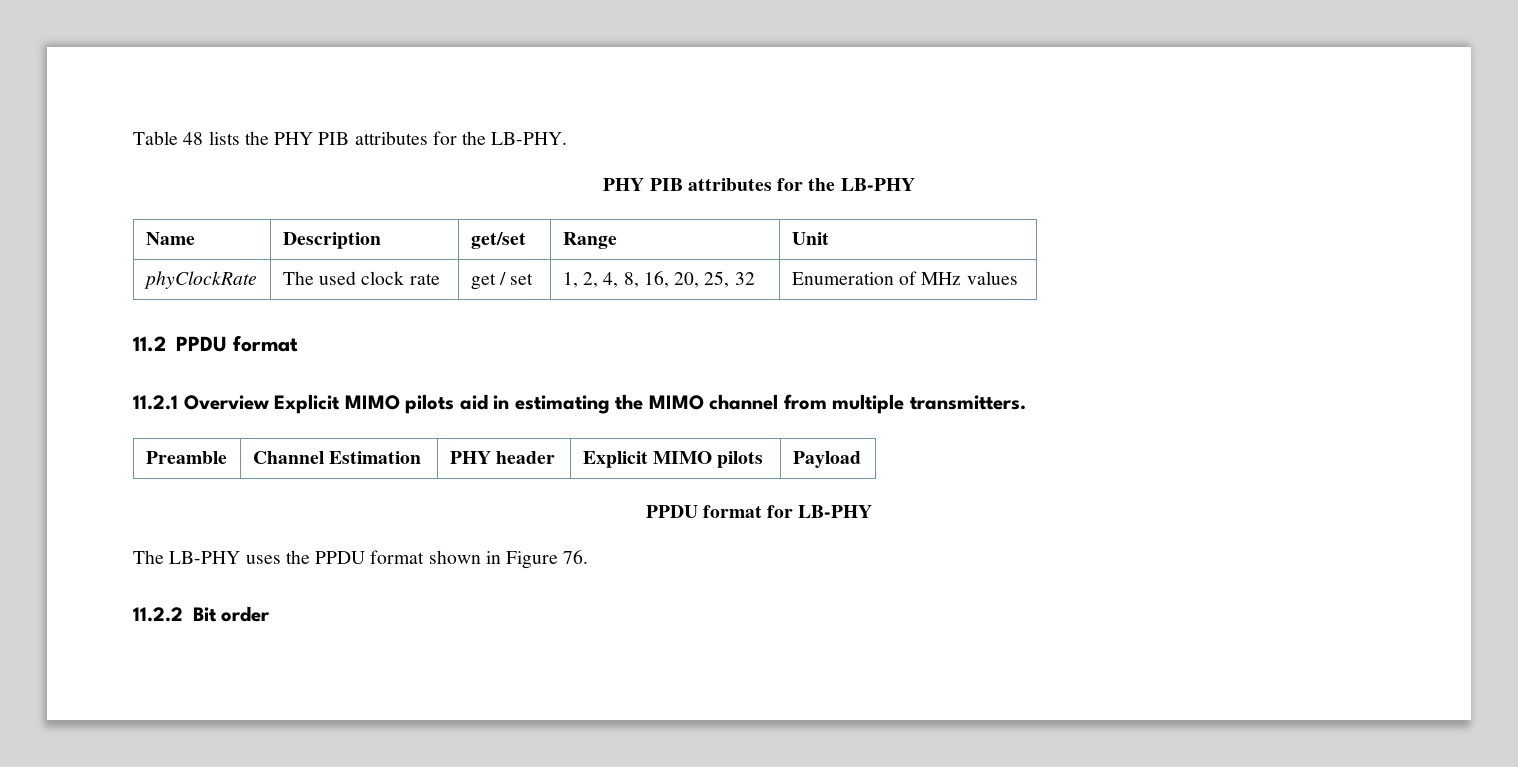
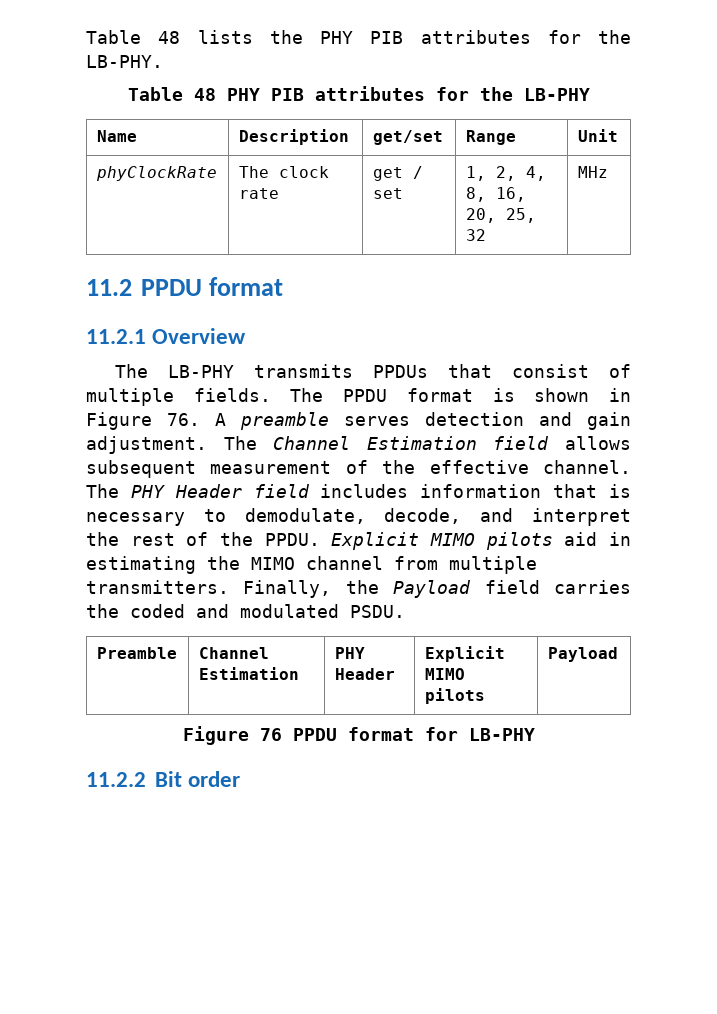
(568, 138) none -> [127,87,216,101] Table 48
[319,271,357,285] used -> (269, 172) none
[791,271,918,285] Enumeration of -> (486, 235) none
[966,271,1018,285] values -> (608, 172) none
(269, 402) none -> [115,364,631,378] [86,388,631,406] [86,412,631,430] [86,436,631,454] [86,460,631,478] [86,484,631,498] [86,508,631,526] [86,532,320,546] // The LB-PHY transmits PPDUs that consist of multiple fields. The PPDU format is shown in Figure 76. A preamble serves detection and gain adjustment. The Channel Estimation field allows subsequent measurement of the effective channel. The PHY Header field includes information that is necessary to demodulate, decode, and interpret the rest of the PPDU.
(1026, 402) none -> [243,580,631,598] [86,604,405,618] Finally, the Payload field carries the coded and modulated PSDU.
[496,451,556,464] header -> [334,668,395,680] Header
(861, 459) none -> [182,726,282,745] Figure 76
[133,550,589,569] // The LB-PHY uses the PPDU format shown in Figure 76. -> (535, 734) none

